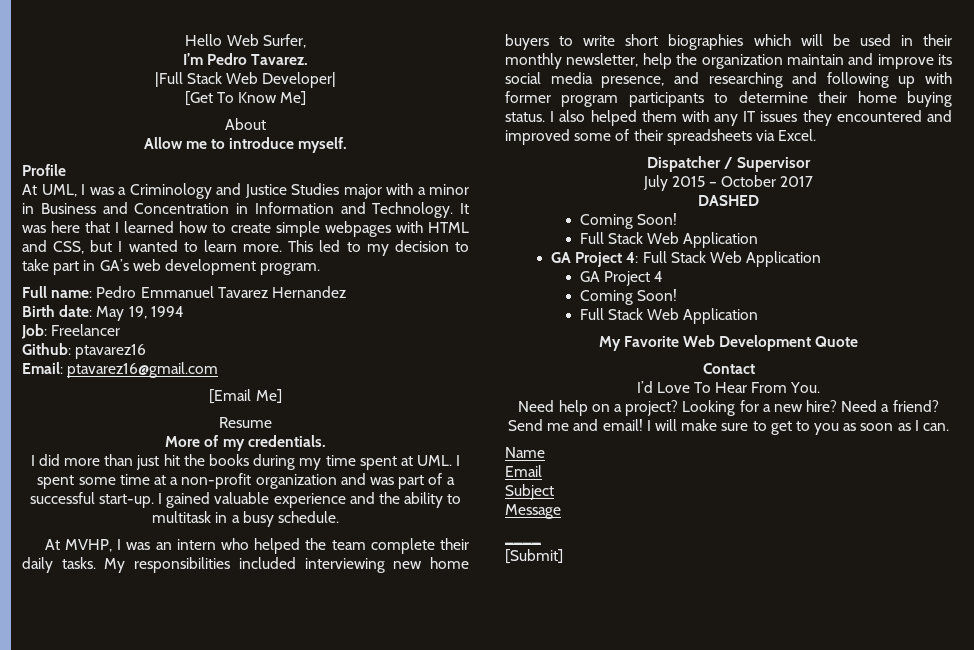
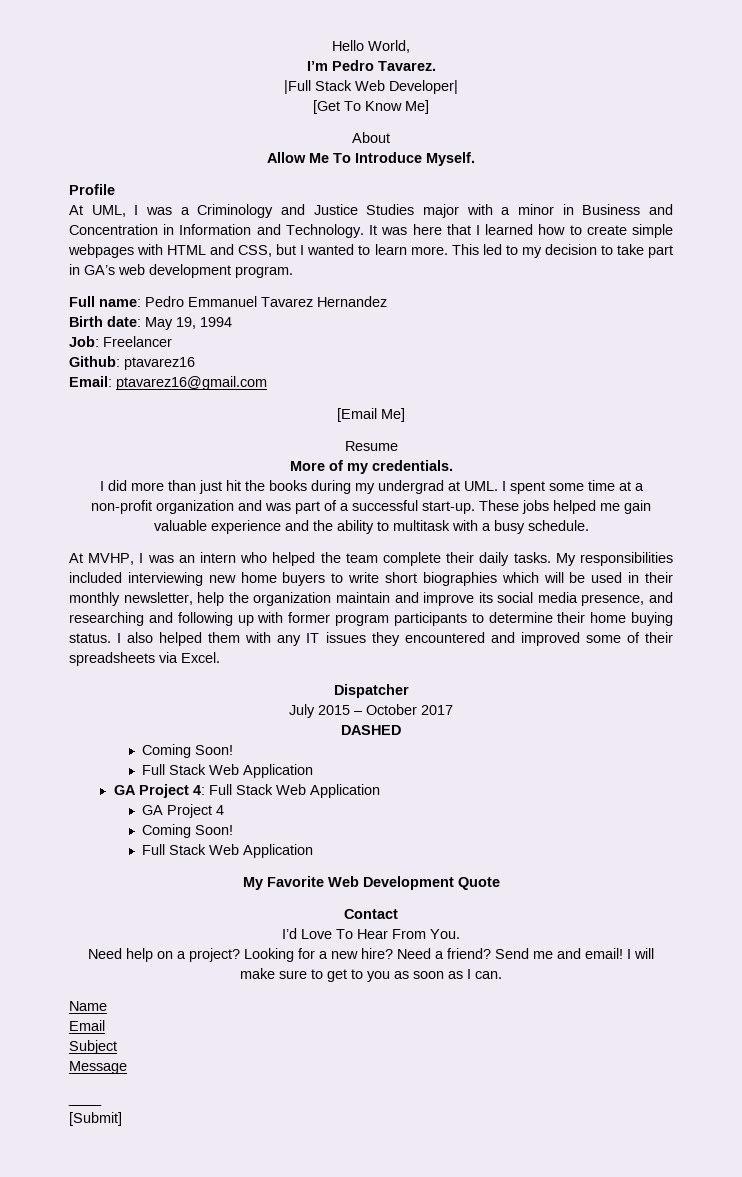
[226,34,306,48] Web Surfer, -> [368,40,410,53] World,
[185,137,348,153] me to introduce myself. -> [309,152,475,166] Me To Introduce Myself.
[325,455,397,470] time spent -> [377,480,444,494] undergrad
[158,492,211,508] I gained -> [479,500,651,514] These jobs helped me gain
[215,512,228,523] in -> [451,520,478,531] with
[724,157,812,172] / Supervisor -> (409, 691) none

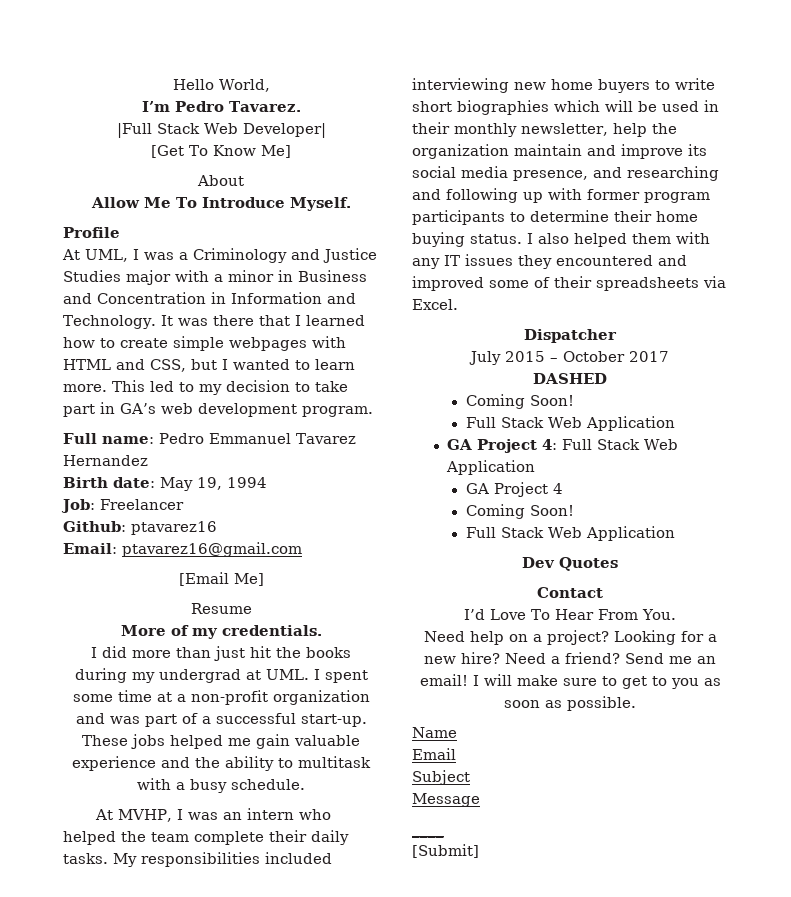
[412,224,442,235] here -> [212,315,254,326] there
[242,876,500,890] My Favorite Web Development Quote -> [522,557,618,571] Dev Quotes
[557,948,581,959] and -> [697,656,716,664] an
[467,969,502,979] I can. -> [567,696,636,711] possible.

